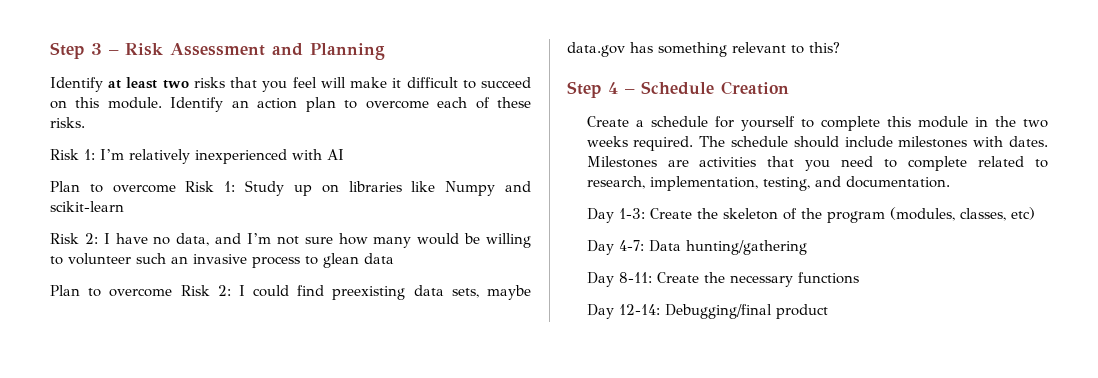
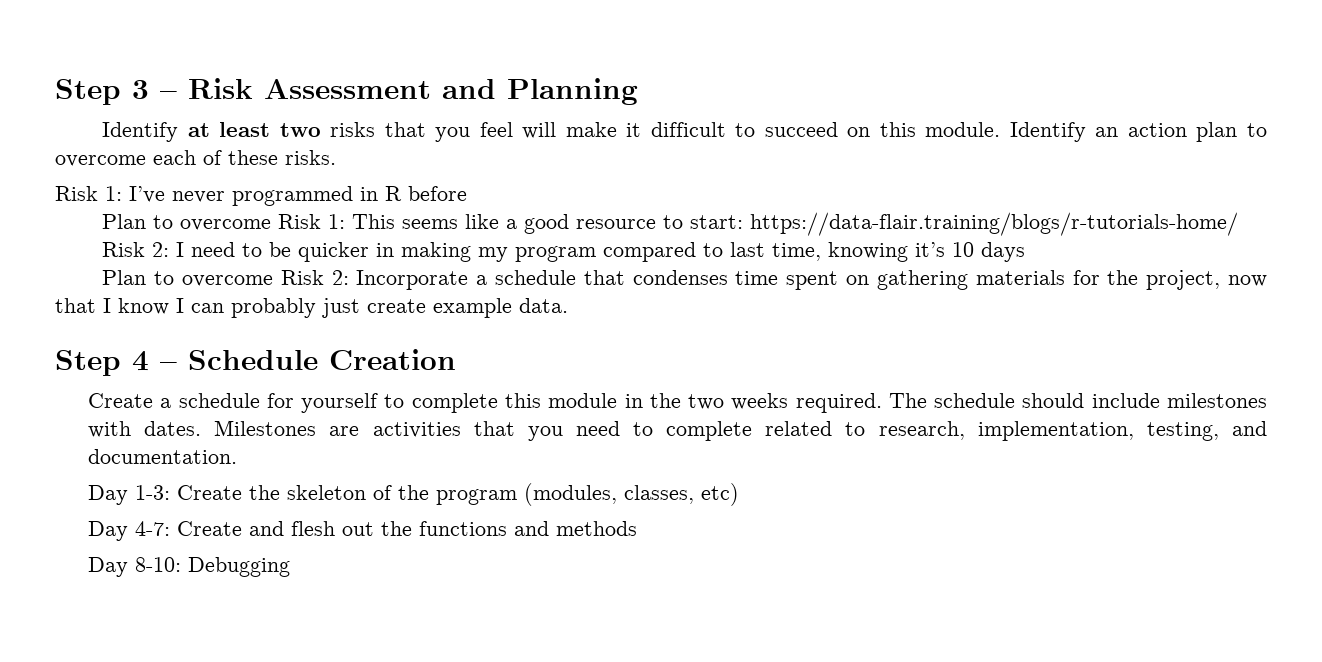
[100,149,344,164] I’m relatively inexperienced with AI -> [129,186,467,206] I’ve never programmed in R before
[245,180,531,196] [50,201,124,212] [50,233,531,248] [50,253,394,268] Study up on libraries like Numpy and scikit-learn // Risk 2: I have no data, and I’m not sure how many would be willing to volunteer such an invasive process to glean data -> [352,212,1239,236] [102,242,1026,262] This seems like a good resource to start: https://data-flair.training/blogs/r-tutorials-home/ // Risk 2: I need to be quicker in making my program compared to last time, knowing it’s 10 days
[238,285,531,300] [567,42,840,57] I could find preexisting data sets, maybe data.gov has something relevant to this? -> [356,270,1268,290] [55,298,568,318] Incorporate a schedule that condenses time spent on gathering materials for the project, now that I know I can probably just create example data.
[648,240,807,255] [586,272,859,287] [586,304,828,319] Data hunting/gathering // Day 8-11: Create the necessary functions // Day 12-14: Debugging/final product -> [176,521,637,536] [87,557,290,577] Create and flesh out the functions and methods // Day 8-10: Debugging

